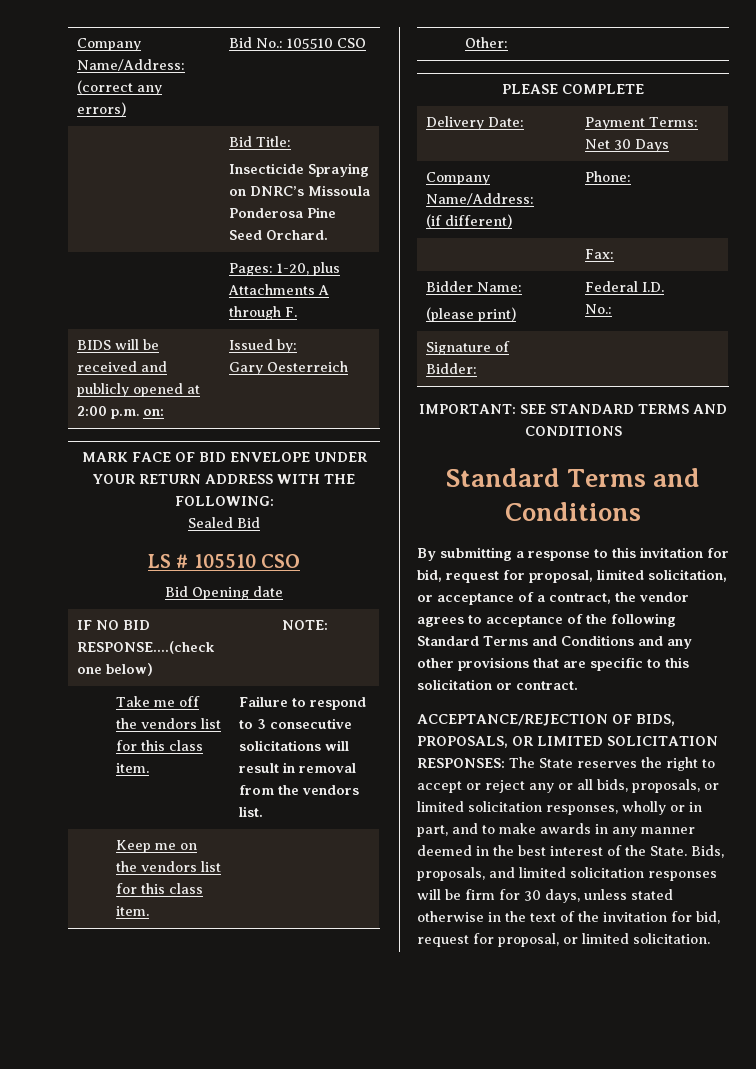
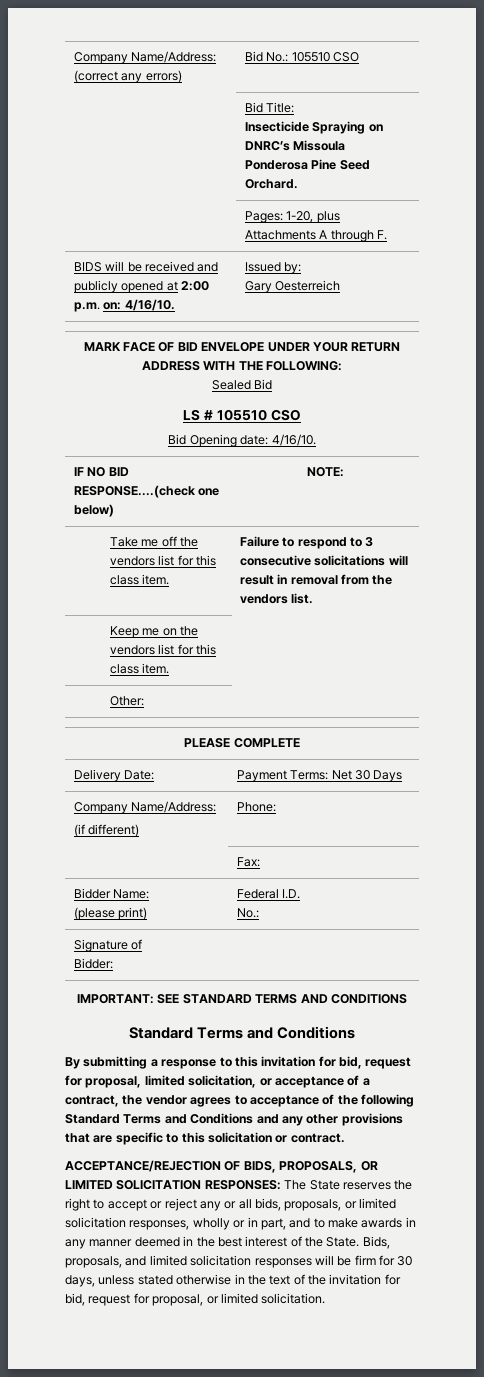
(165, 412) none -> [124,299,175,311] 4/16/10.
[253,586,283,597] date -> [240,434,316,446] date: 4/16/10.

